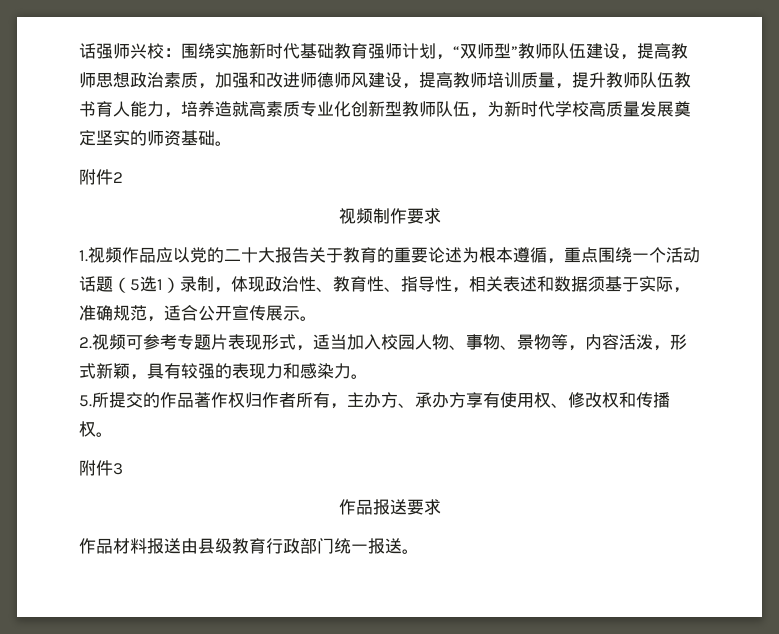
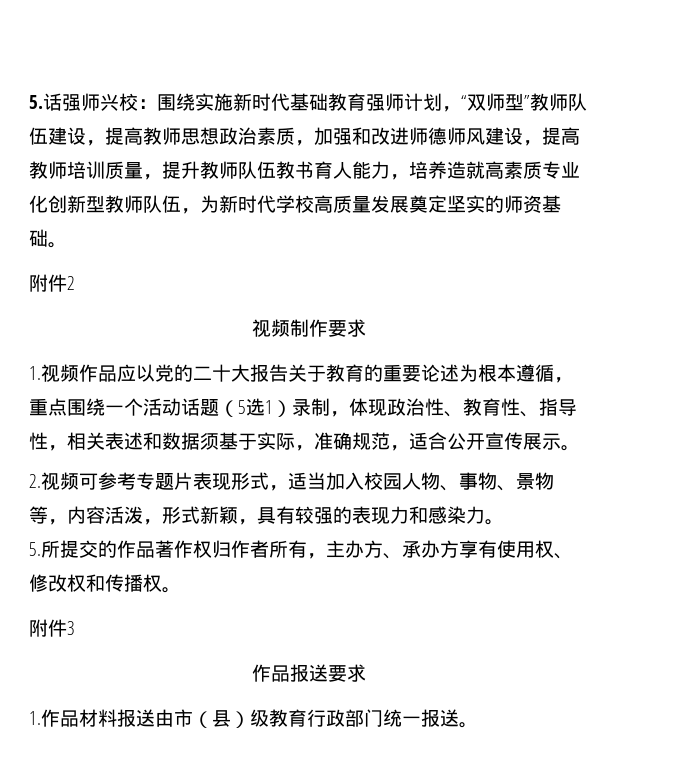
(79, 51) none -> [29,95,43,109] 5.
(441, 507) none -> [29,711,41,725] 1.
[198,538,215,554] 县 -> [174,709,250,728] 市（县）

